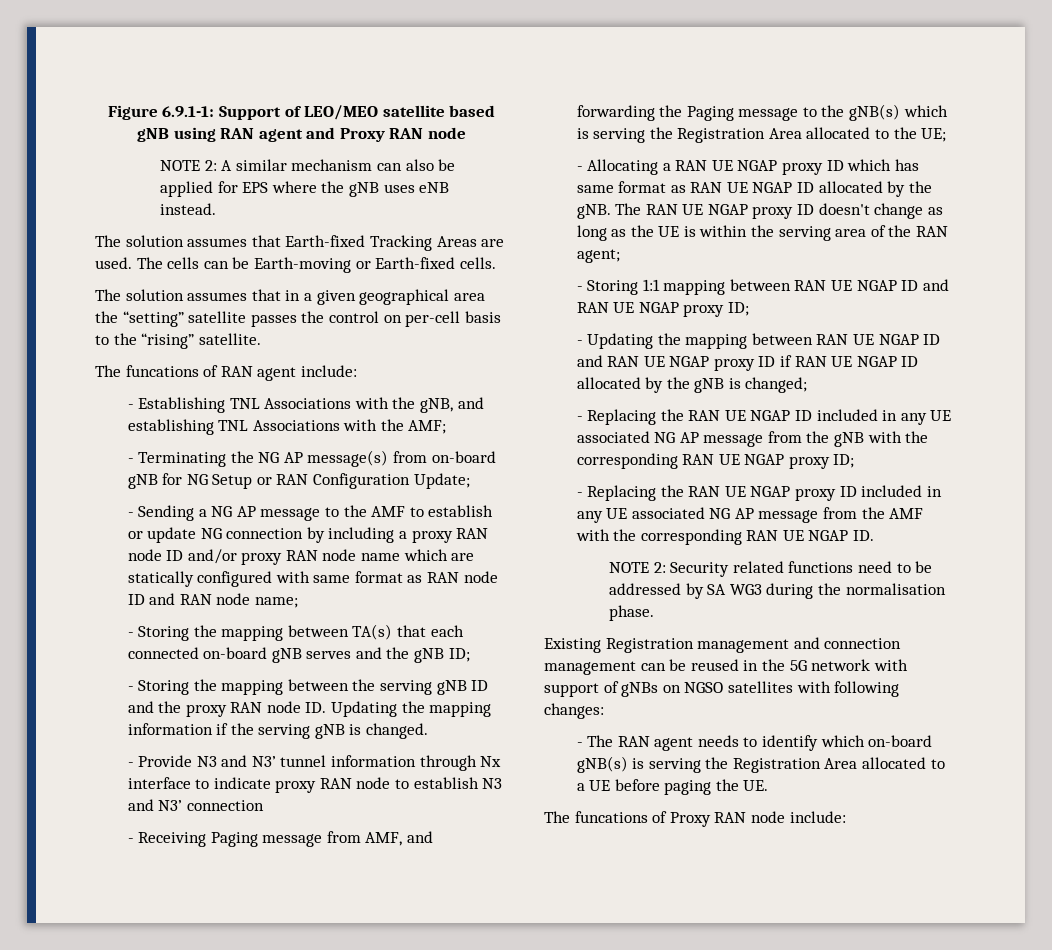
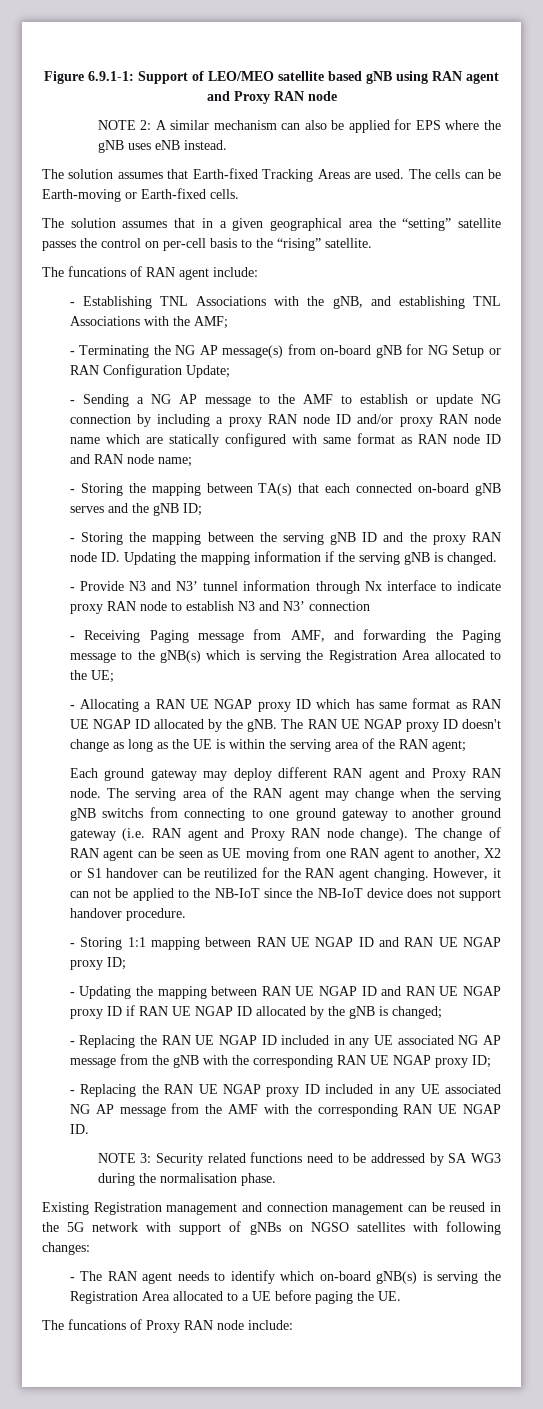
(620, 256) none -> [69,767,502,781] [69,787,502,801] [69,807,501,821] [69,827,501,841] [69,847,501,861] [69,867,502,881] [69,888,502,901] [69,908,186,921] // Each ground gateway may deploy different RAN agent and Proxy RAN node. The serving area of the RAN agent may change when the serving gNB switchs from connecting to one ground gateway to another ground gateway (i.e. RAN agent and Proxy RAN node change). The change of RAN agent can be seen as UE moving from one RAN agent to another, X2 or S1 handover can be reutilized for the RAN agent changing. However, it can not be applied to the NB-IoT since the NB-IoT device does not support handover procedure.
[653,562,666,573] 2: -> [140,1153,152,1163] 3:

